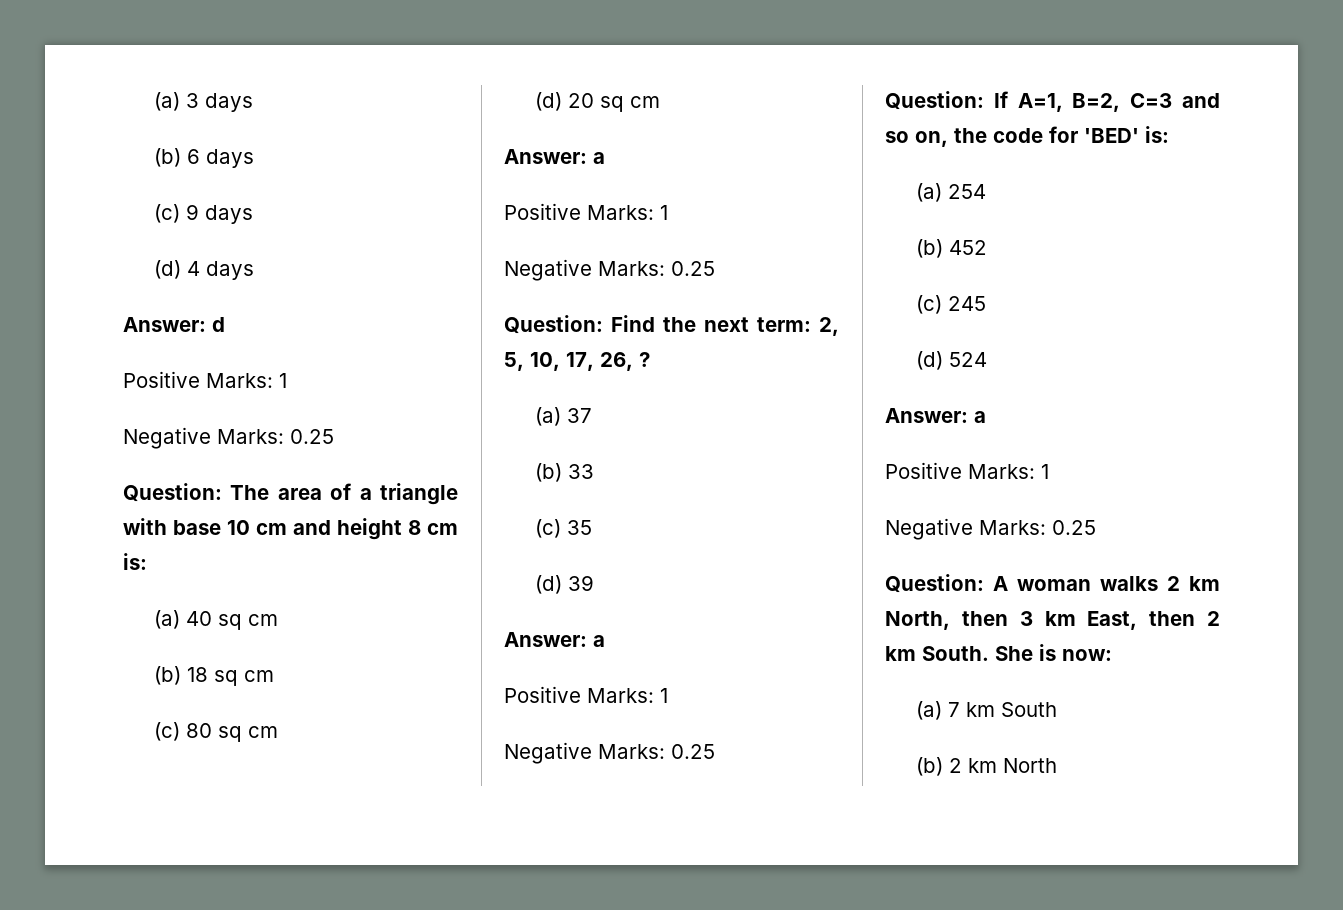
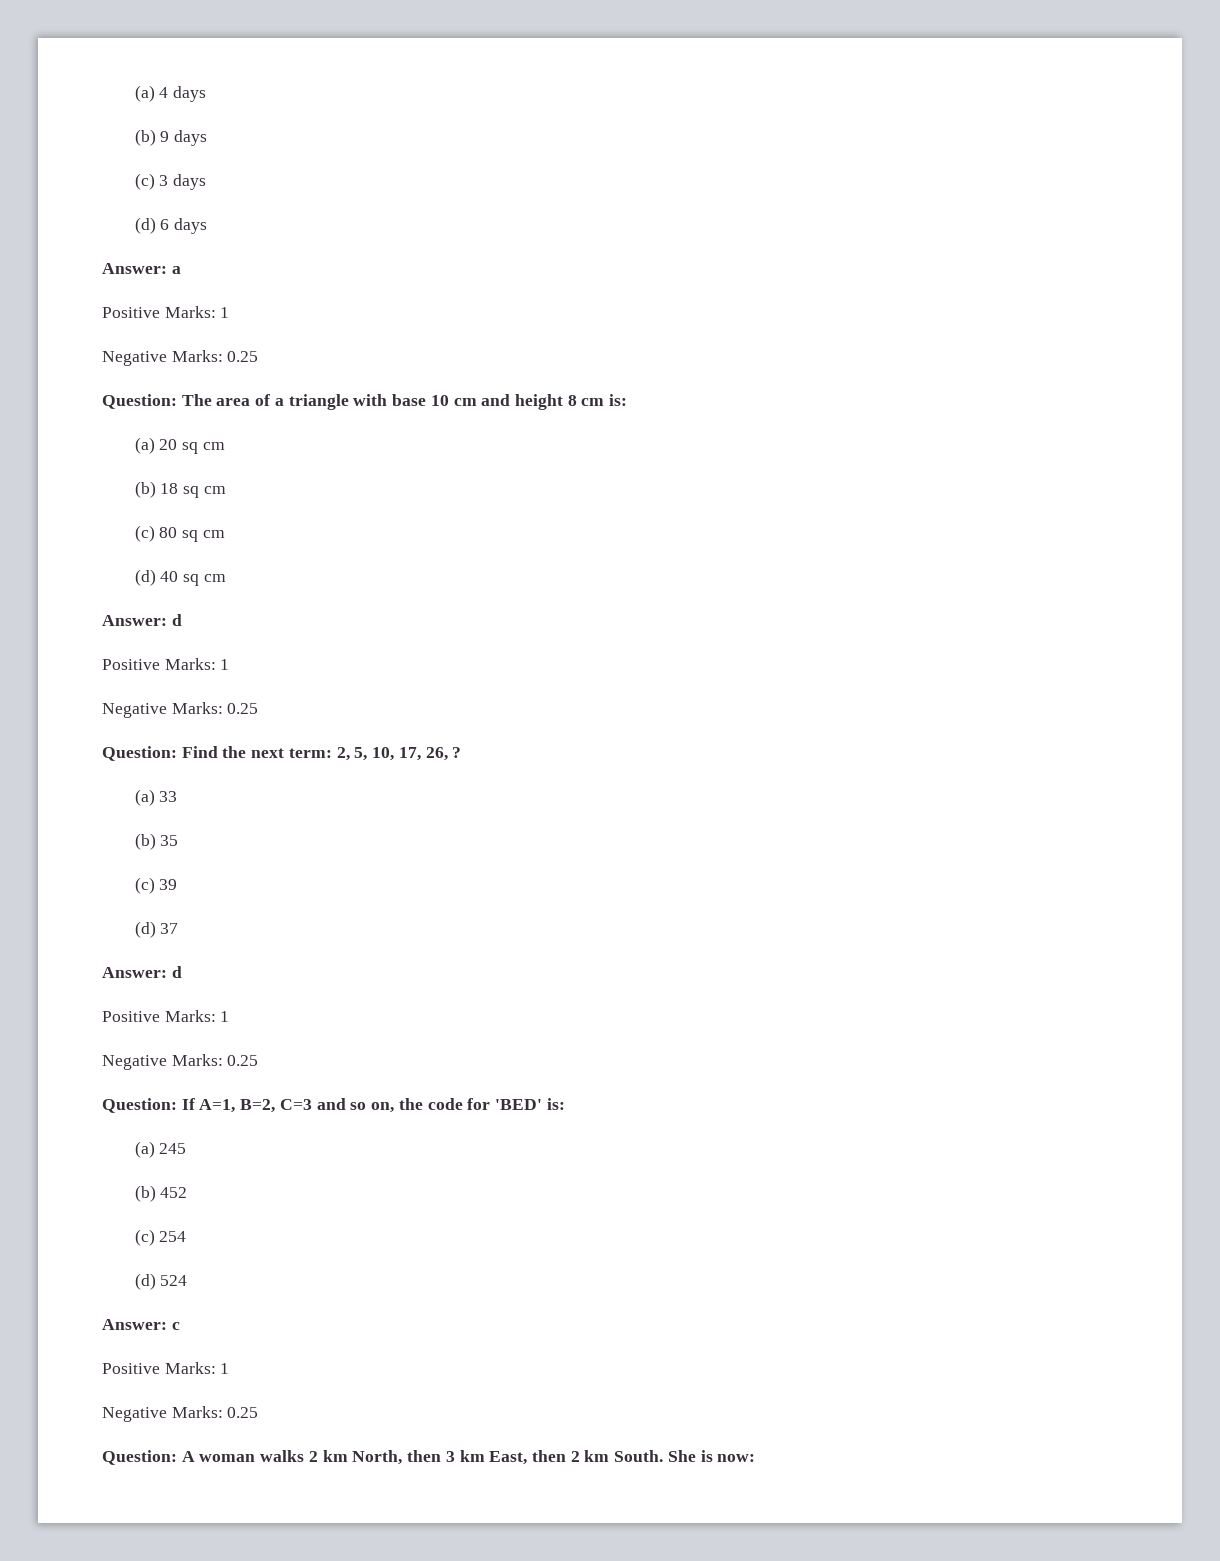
[154,92,181,111] (a) -> [134,85,207,102] [134,129,208,146] [134,173,155,190] (a) 4 days // (b) 9 days // (c)
[154,148,182,167] (b) -> [134,217,156,234] (d)
[154,204,254,224] [154,260,255,280] [123,317,225,332] // (c) 9 days // (d) 4 days // Answer: d -> [102,263,181,274] // Answer: a
[186,611,213,626] 40 -> [159,439,178,450] 20
[568,93,595,108] 20 -> [160,571,179,582] 40
[593,152,605,164] a -> [171,614,182,626] d
[567,408,593,423] [535,463,595,482] [535,519,593,538] [535,575,595,594] [504,632,605,647] 37 // (b) 33 // (c) 35 // (d) 39 // Answer: a -> [159,791,178,802] [134,833,179,850] [134,877,178,894] [134,921,179,938] [102,966,182,978] 33 // (b) 35 // (c) 39 // (d) 37 // Answer: d
[948,184,987,199] 254 -> [159,1143,187,1154] 245
[948,296,987,311] 245 -> [159,1231,187,1242] 254
[974,411,986,423] a -> [171,1322,180,1330] c
[916,701,1058,720] [916,757,1058,776] // (a) 7 km South // (b) 2 km North -> (756, 1458) none

